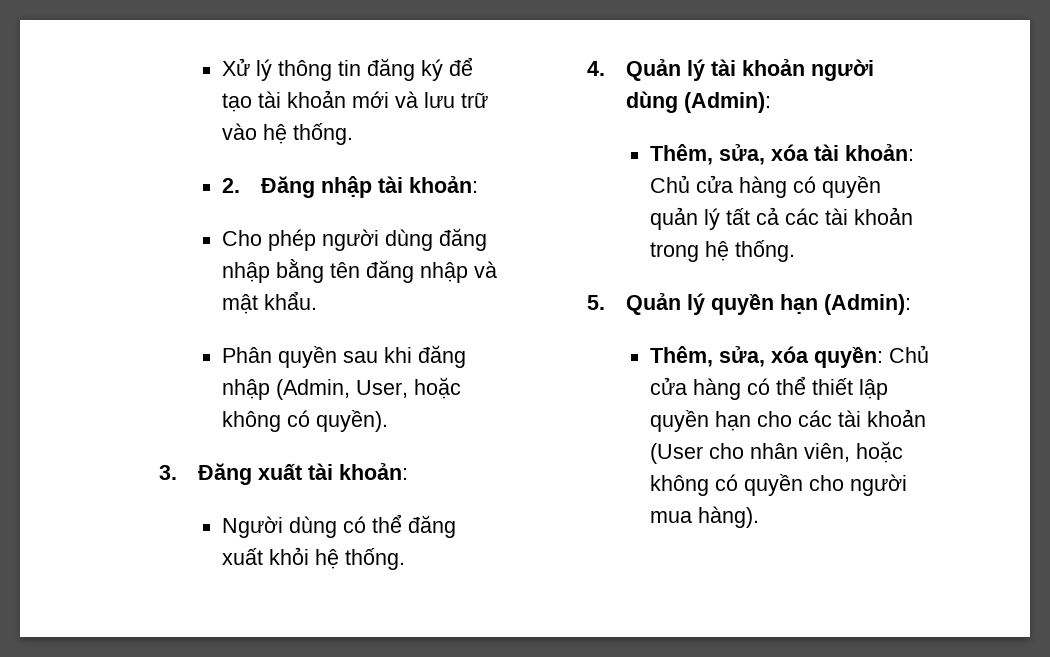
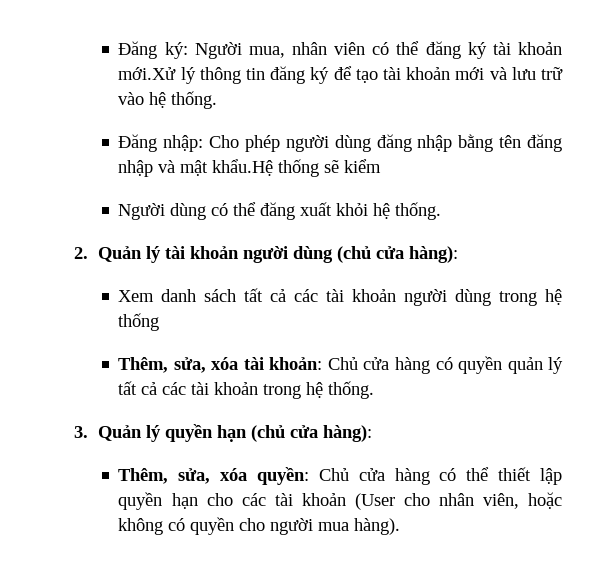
[222,58,251,76] Xử -> [118,41,562,59] [118,67,177,80] Đăng ký: Người mua, nhân viên có thể đăng ký tài khoản mới.Xử
[222,176,479,198] 2. Đăng nhập tài khoản: // -> [118,134,204,152] Đăng nhập:
[264,291,318,310] [222,345,467,368] [222,377,462,400] [222,410,389,432] [159,463,409,485] khẩu. // Phân quyền sau khi đăng nhập (Admin, User, hoặc không có quyền). // 3. Đăng xuất tài khoản: -> [212,159,382,177] khẩu.Hệ thống sẽ kiểm
[587,61,606,76] 4. -> [73,247,88,259] 2.
[684,92,772,113] (Admin): -> [337,246,459,263] [118,288,562,306] [118,313,160,331] (chủ cửa hàng): // Xem danh sách tất cả các tài khoản người dùng trong hệ thống
[587,295,606,310] 5. -> [73,426,88,438] 3.
[824,294,912,315] (Admin): -> [251,425,373,442] (chủ cửa hàng):

